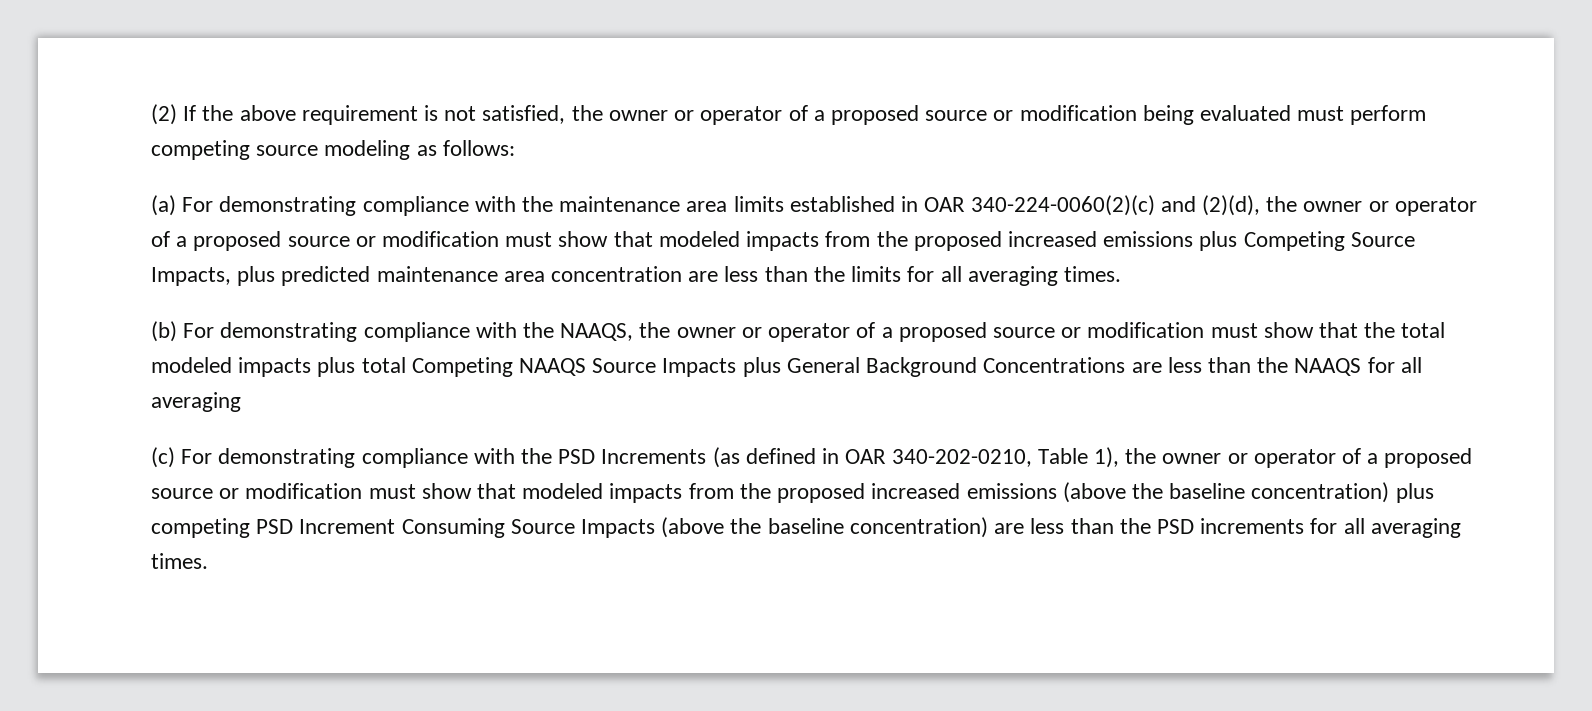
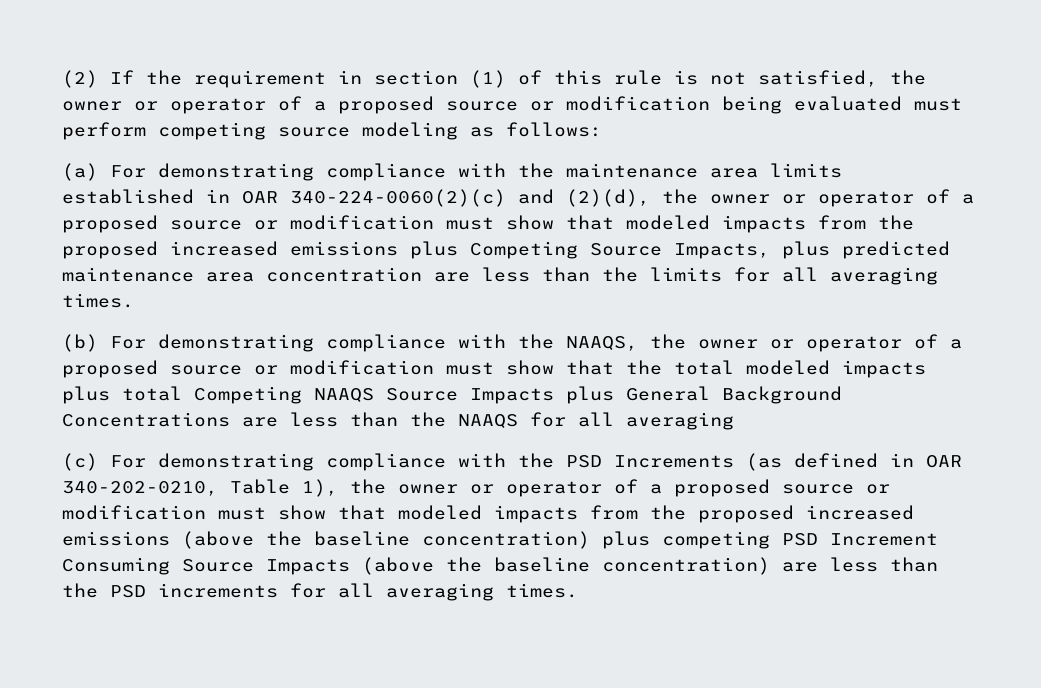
[239,105,418,125] above requirement -> [194,70,662,88] requirement in section (1) of this rule

